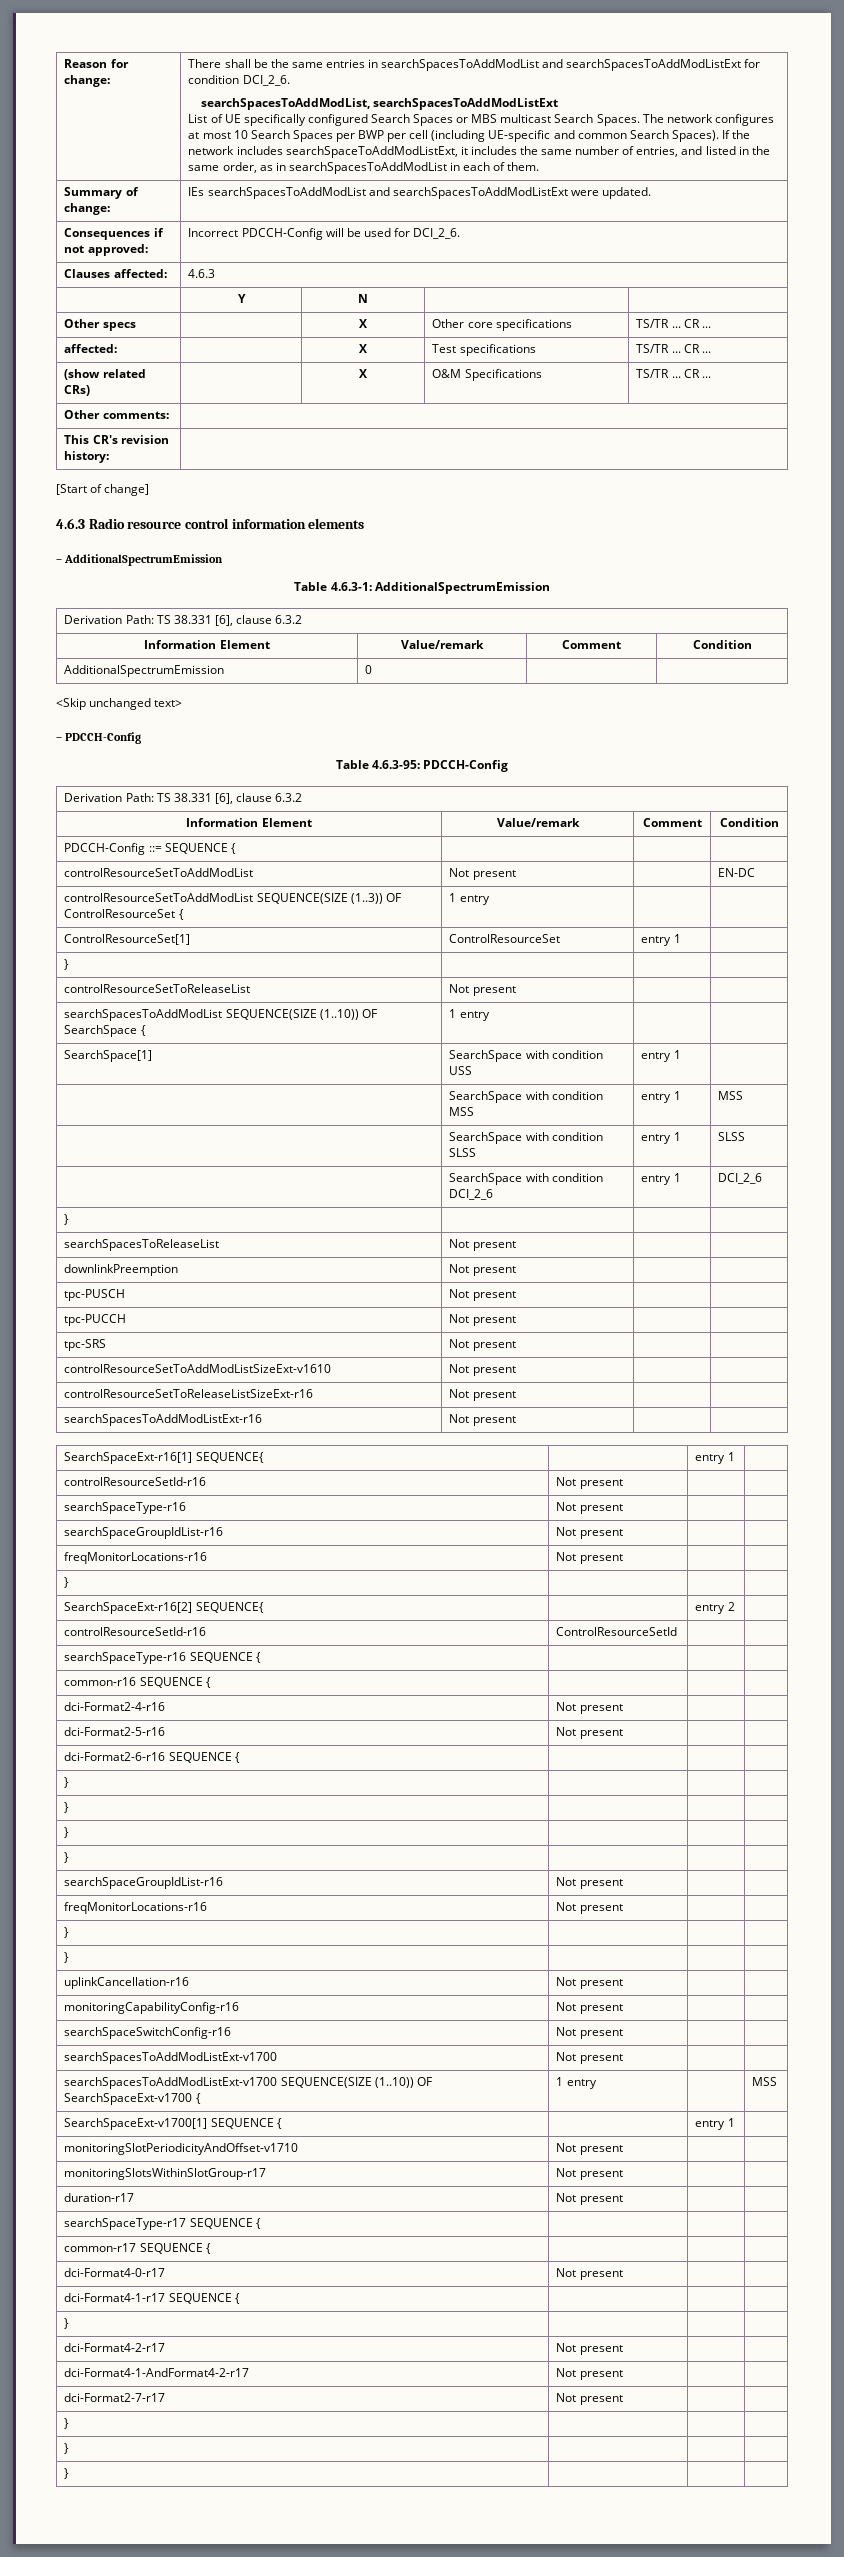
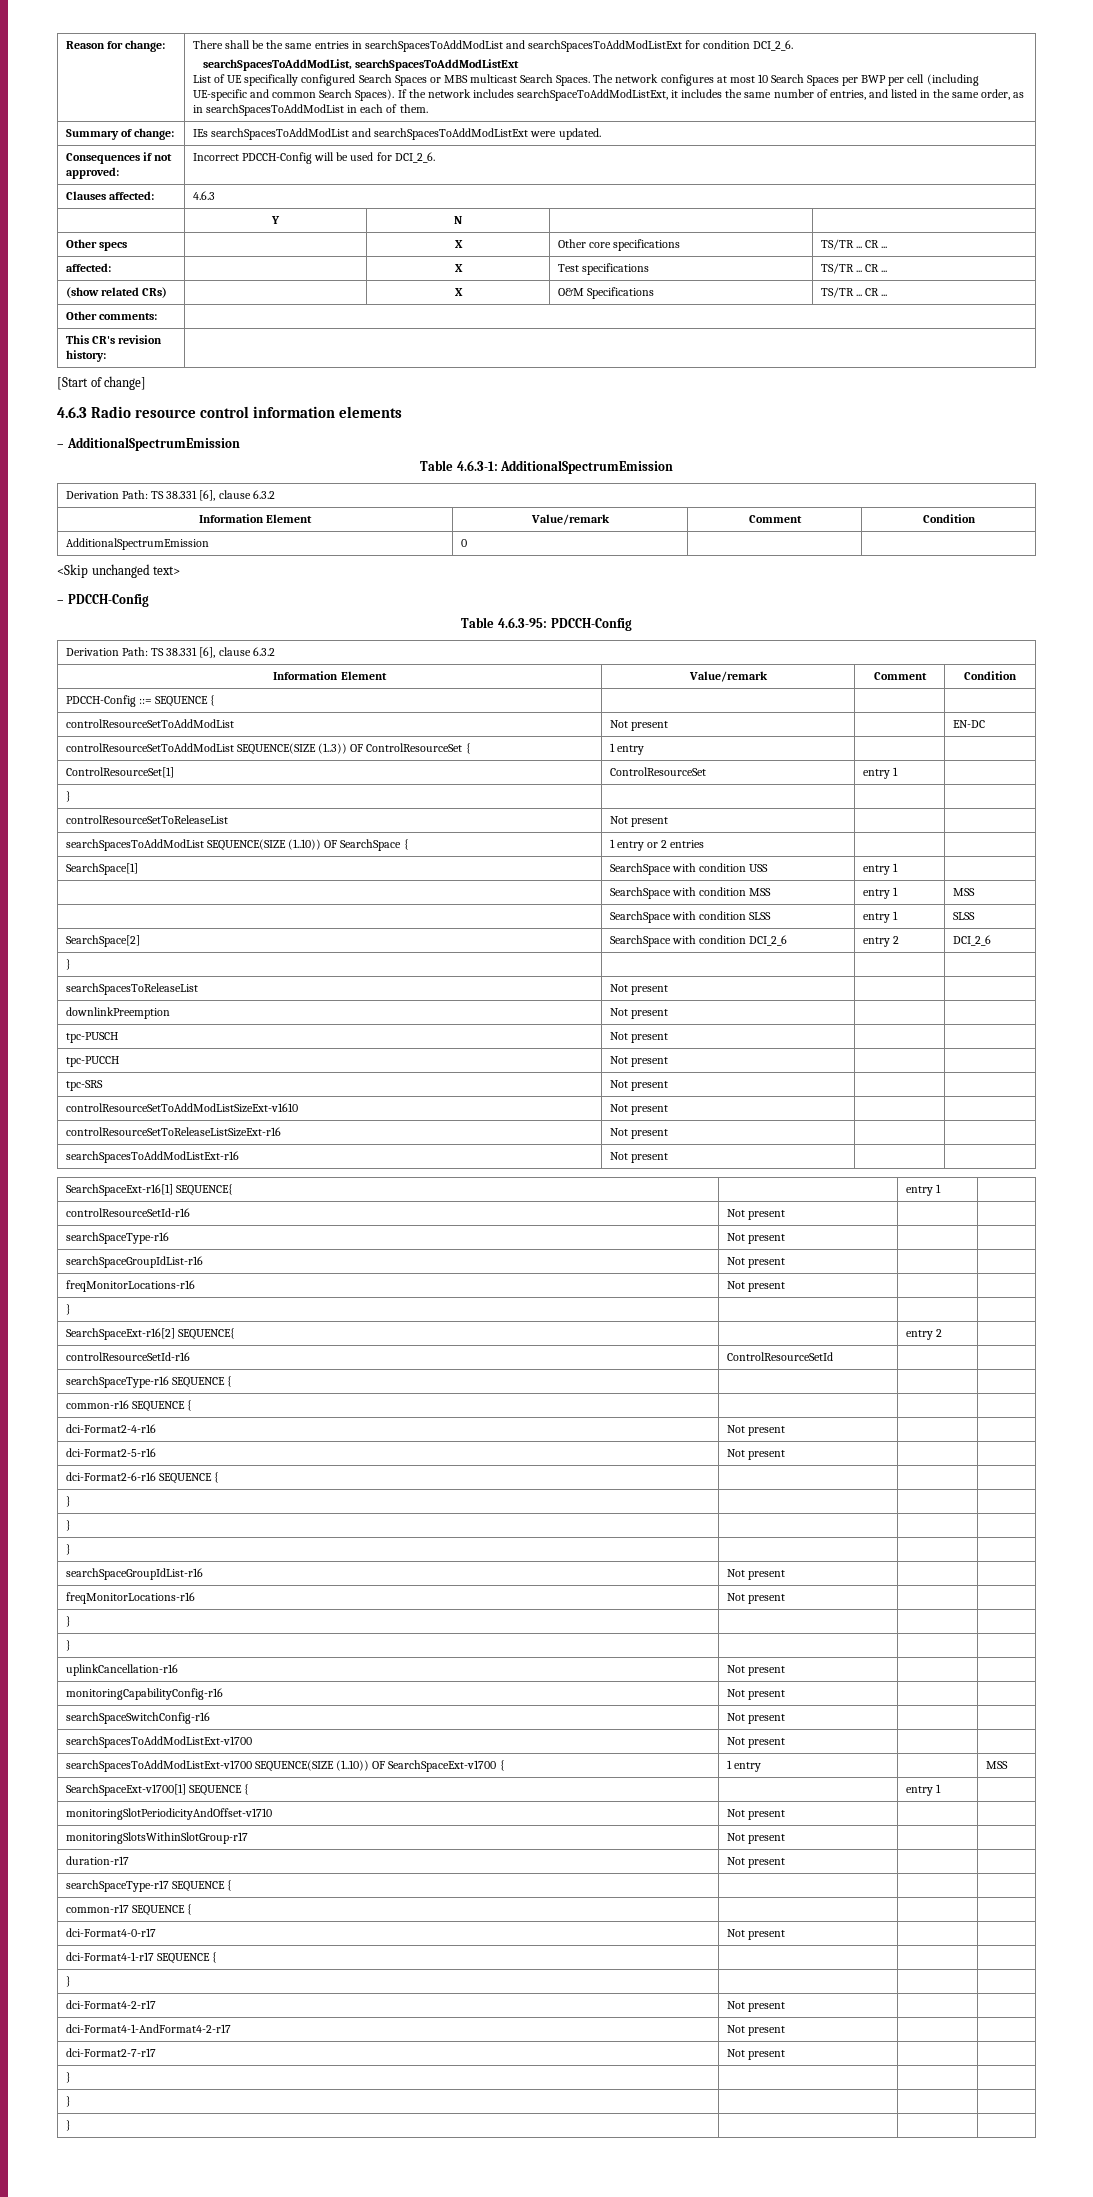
(490, 1016) none -> [647,840,705,848] or 2 entries
(746, 1136) none -> [66,935,141,947] SearchSpace[2]
[673,1173,681,1182] 1 -> [893,936,900,944] 2
[64,1852,70,1863] // } | | | -> (72, 1549) none

